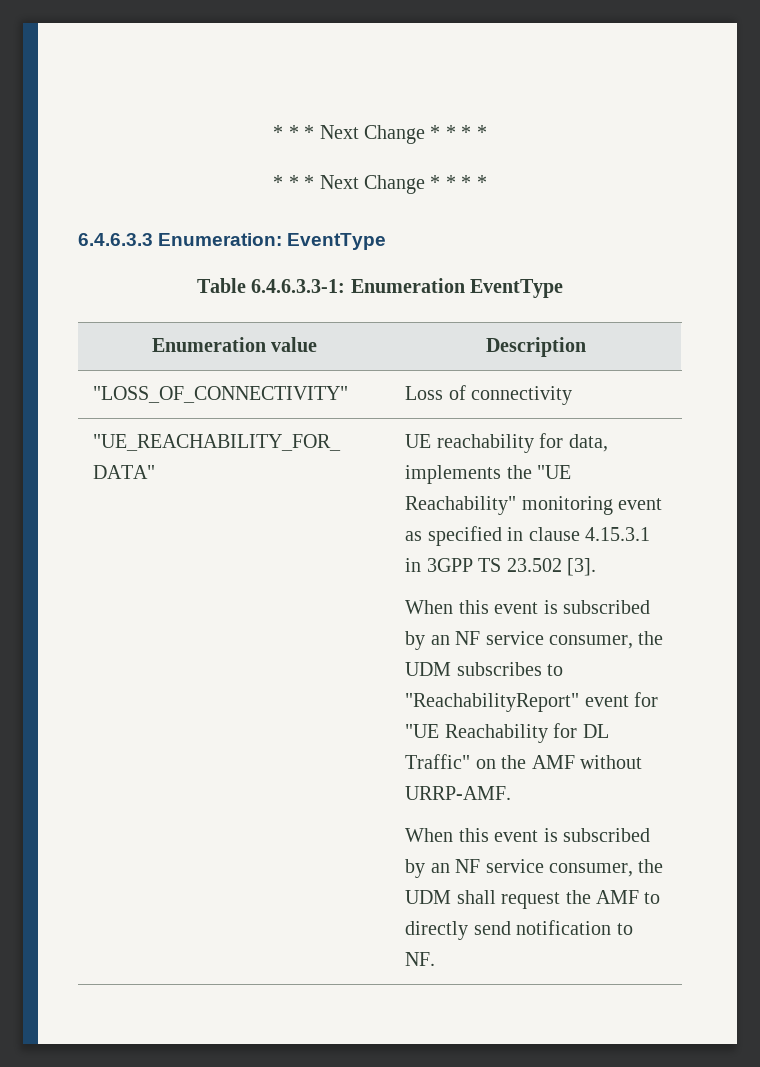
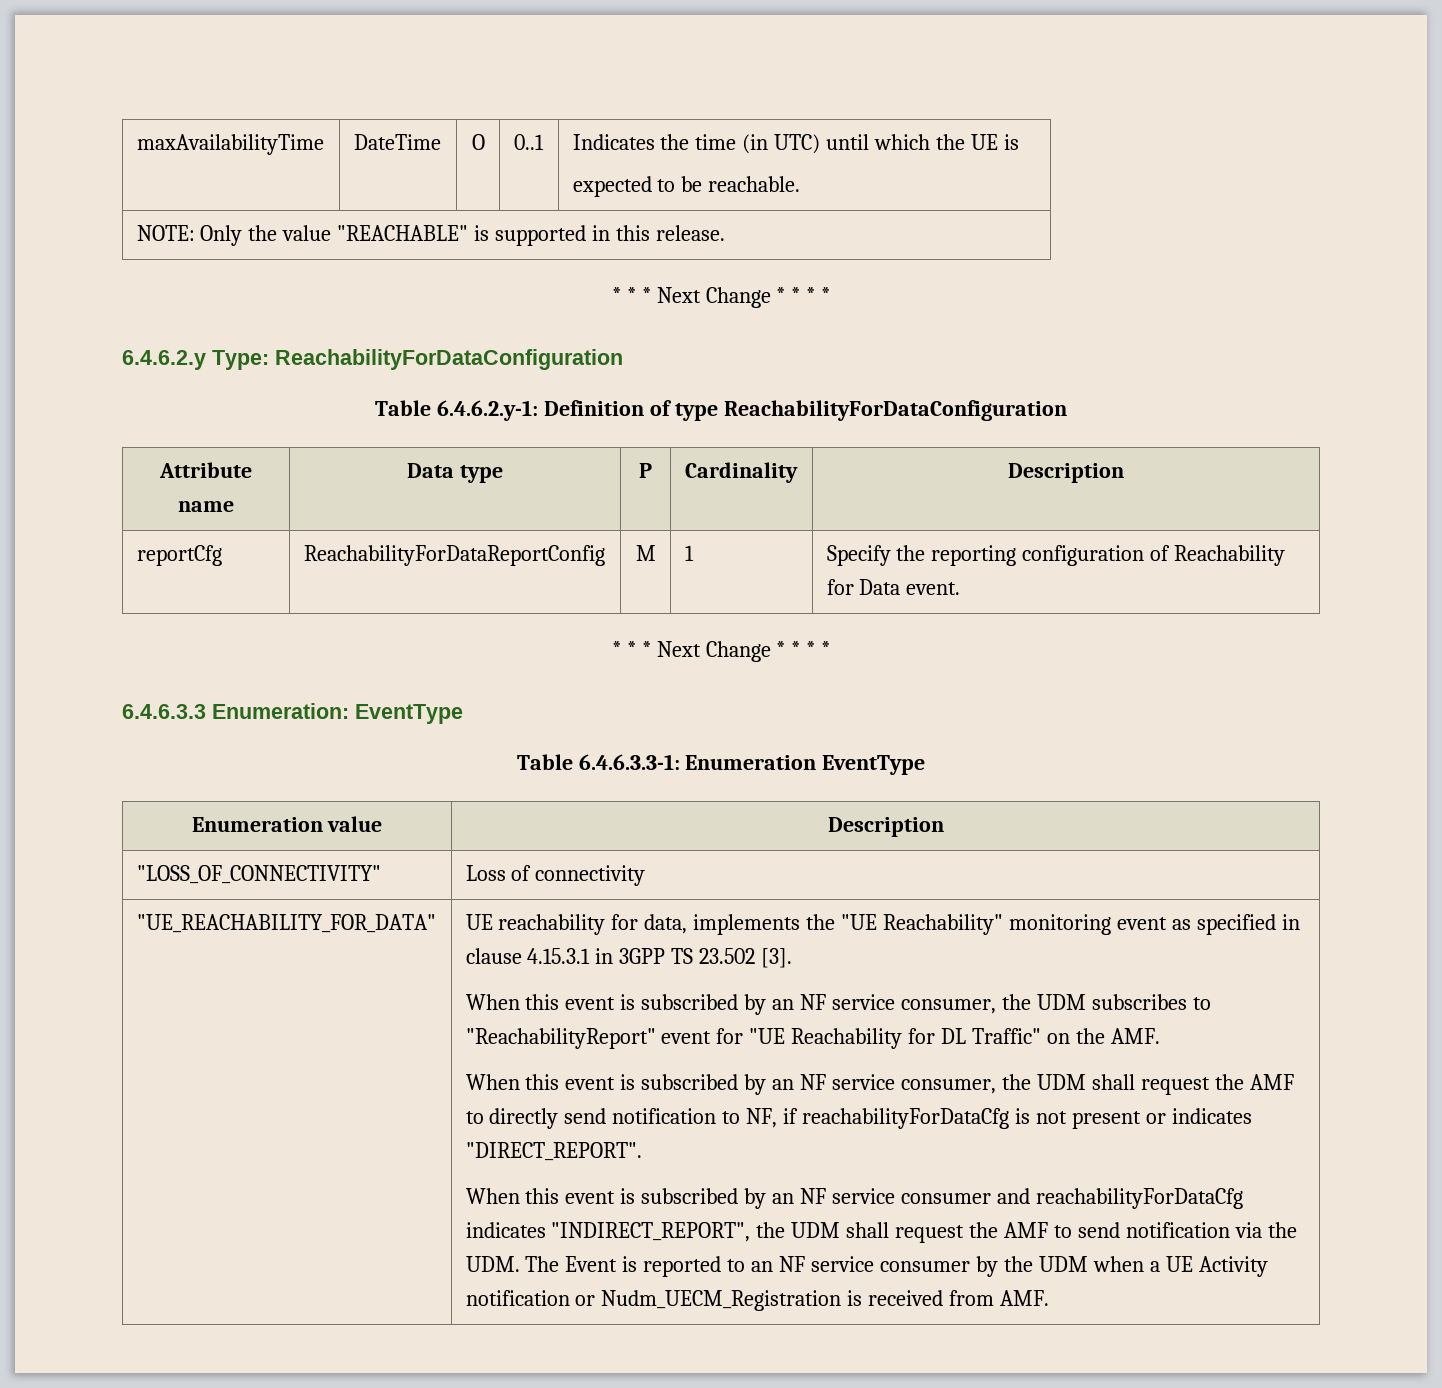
[273,125,487,144] * * * Next Change * * * * -> [136,134,324,155] [353,134,441,150] [471,134,485,150] [513,134,544,150] [572,134,1020,154] [572,176,801,197] [136,225,726,246] [611,287,831,308] [122,349,623,370] [375,400,1067,421] [159,462,252,478] [178,501,234,512] [407,463,503,483] [639,463,652,478] [684,462,798,483] [1008,463,1124,483] [136,545,222,566] [303,545,605,566] [635,545,656,561] [684,545,694,561] [826,545,1286,566] [826,579,961,595] maxAvailabilityTime | DateTime | O | 0..1 | Indicates the time (in UTC) until which the UE is // expected to be reachable. // NOTE: Only the value "REACHABLE" is supported in this release. // * * * Next Change * * * * // 6.4.6.2.y Type: ReachabilityForDataConfiguration // Table 6.4.6.2.y-1: Definition of type ReachabilityForDataConfiguration // Attribute name | Data type | P | Cardinality | Description // reportCfg | ReachabilityForDataReportConfig | M | 1 | Specify the reporting configuration of Reachability for Data event.
[531,755,643,769] [405,786,512,800] AMF without URRP-AMF. -> [1110,1028,1160,1044] AMF.
[405,952,436,966] NF. -> [746,1108,1252,1129] [465,1142,642,1161] [465,1188,1243,1209] [465,1222,1297,1243] [465,1256,1268,1277] [465,1290,1050,1311] NF, if reachabilityForDataCfg is not present or indicates "DIRECT_REPORT". // When this event is subscribed by an NF service consumer and reachabilityForDataCfg indicates "INDIRECT_REPORT", the UDM shall request the AMF to send notification via the UDM. The Event is reported to an NF service consumer by the UDM when a UE Activity notification or Nudm_UECM_Registration is received from AMF.

